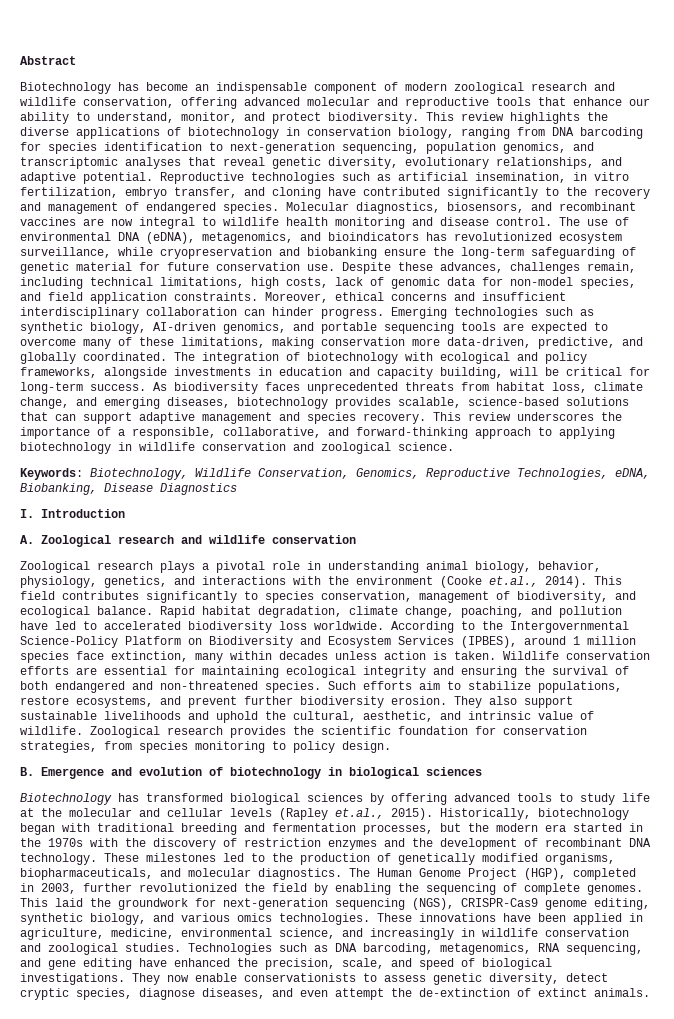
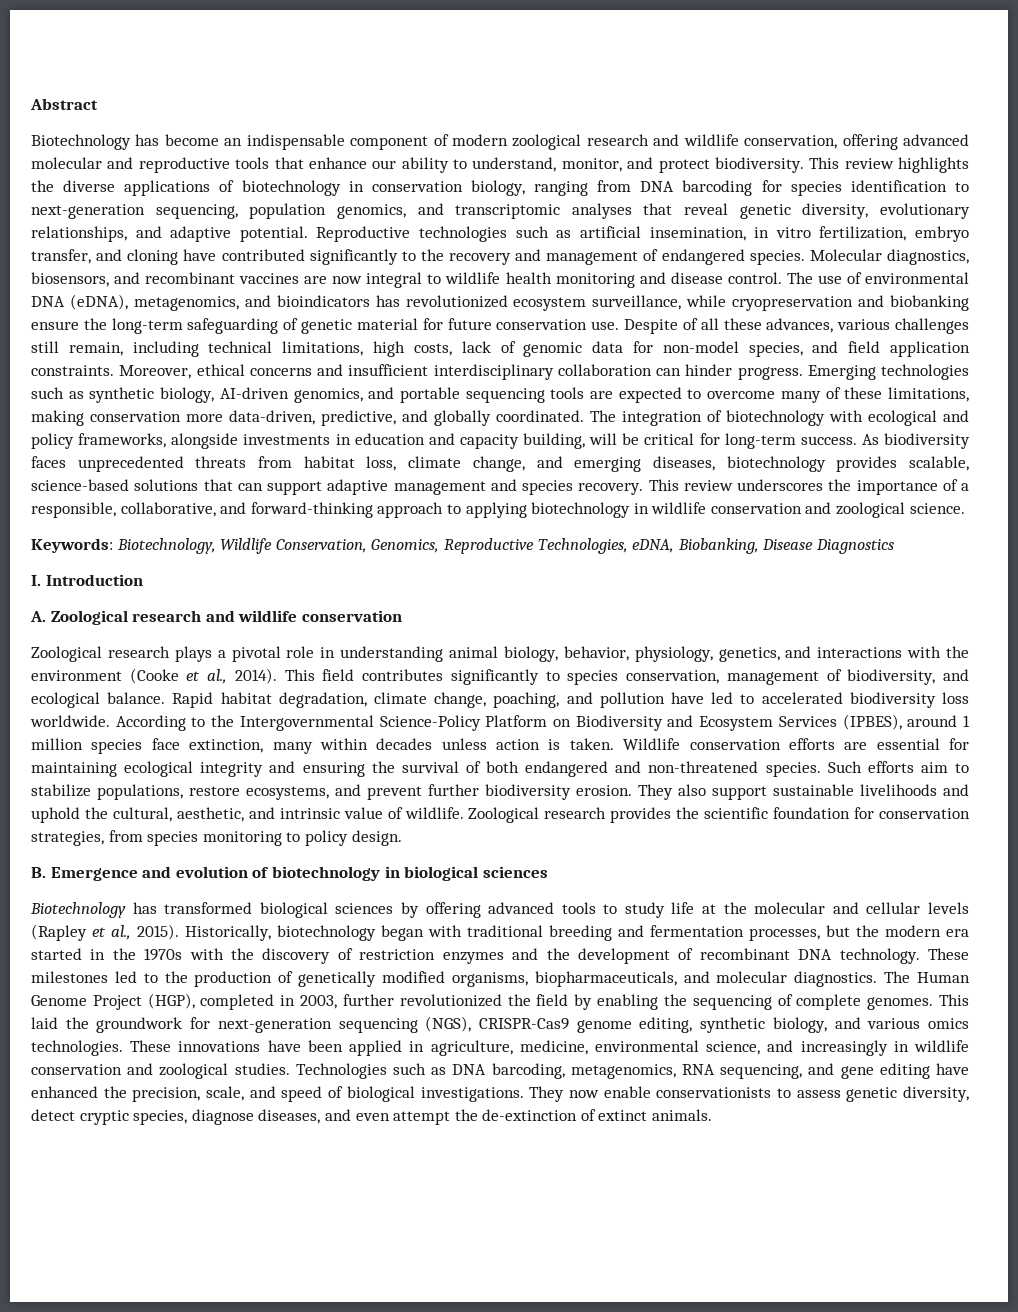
[398,262,580,274] these advances, challenges -> [682,318,970,334] [31,341,59,353] of all these advances, various challenges still
[489,576,538,587] et.al., -> [186,669,228,684] et al.,
[335,808,384,819] et.al., -> [92,925,131,940] et al.,

